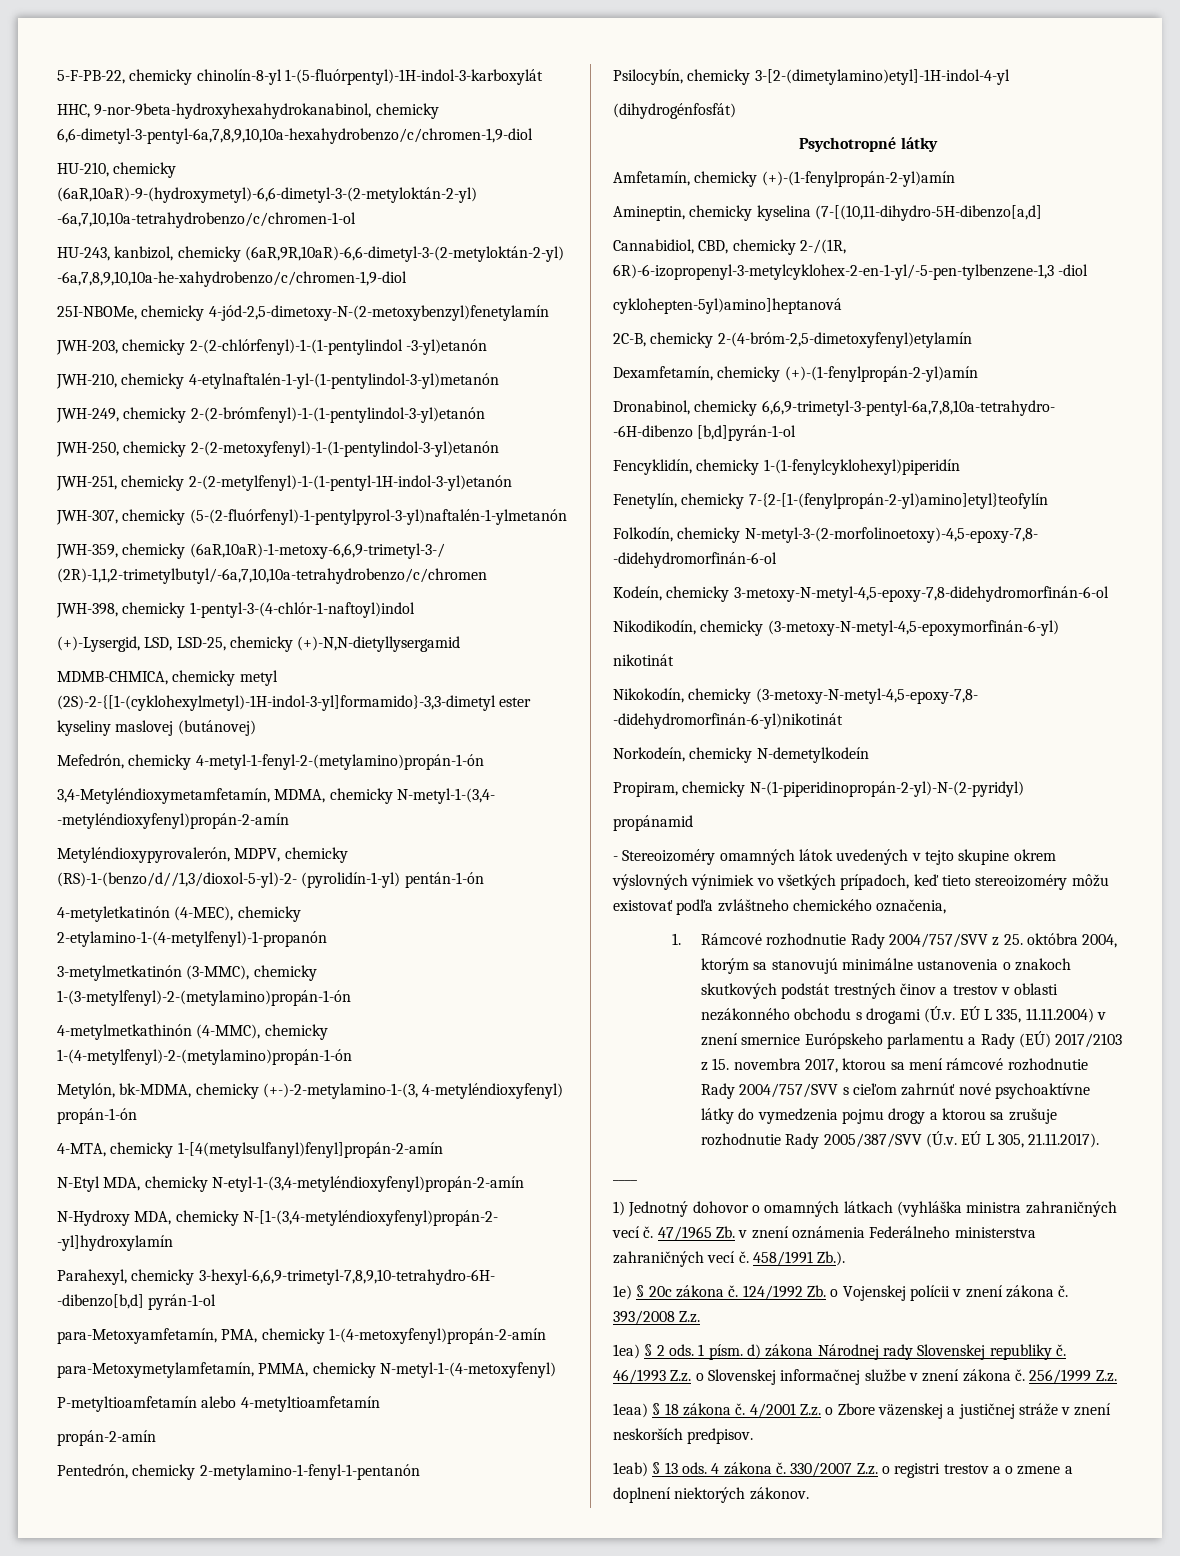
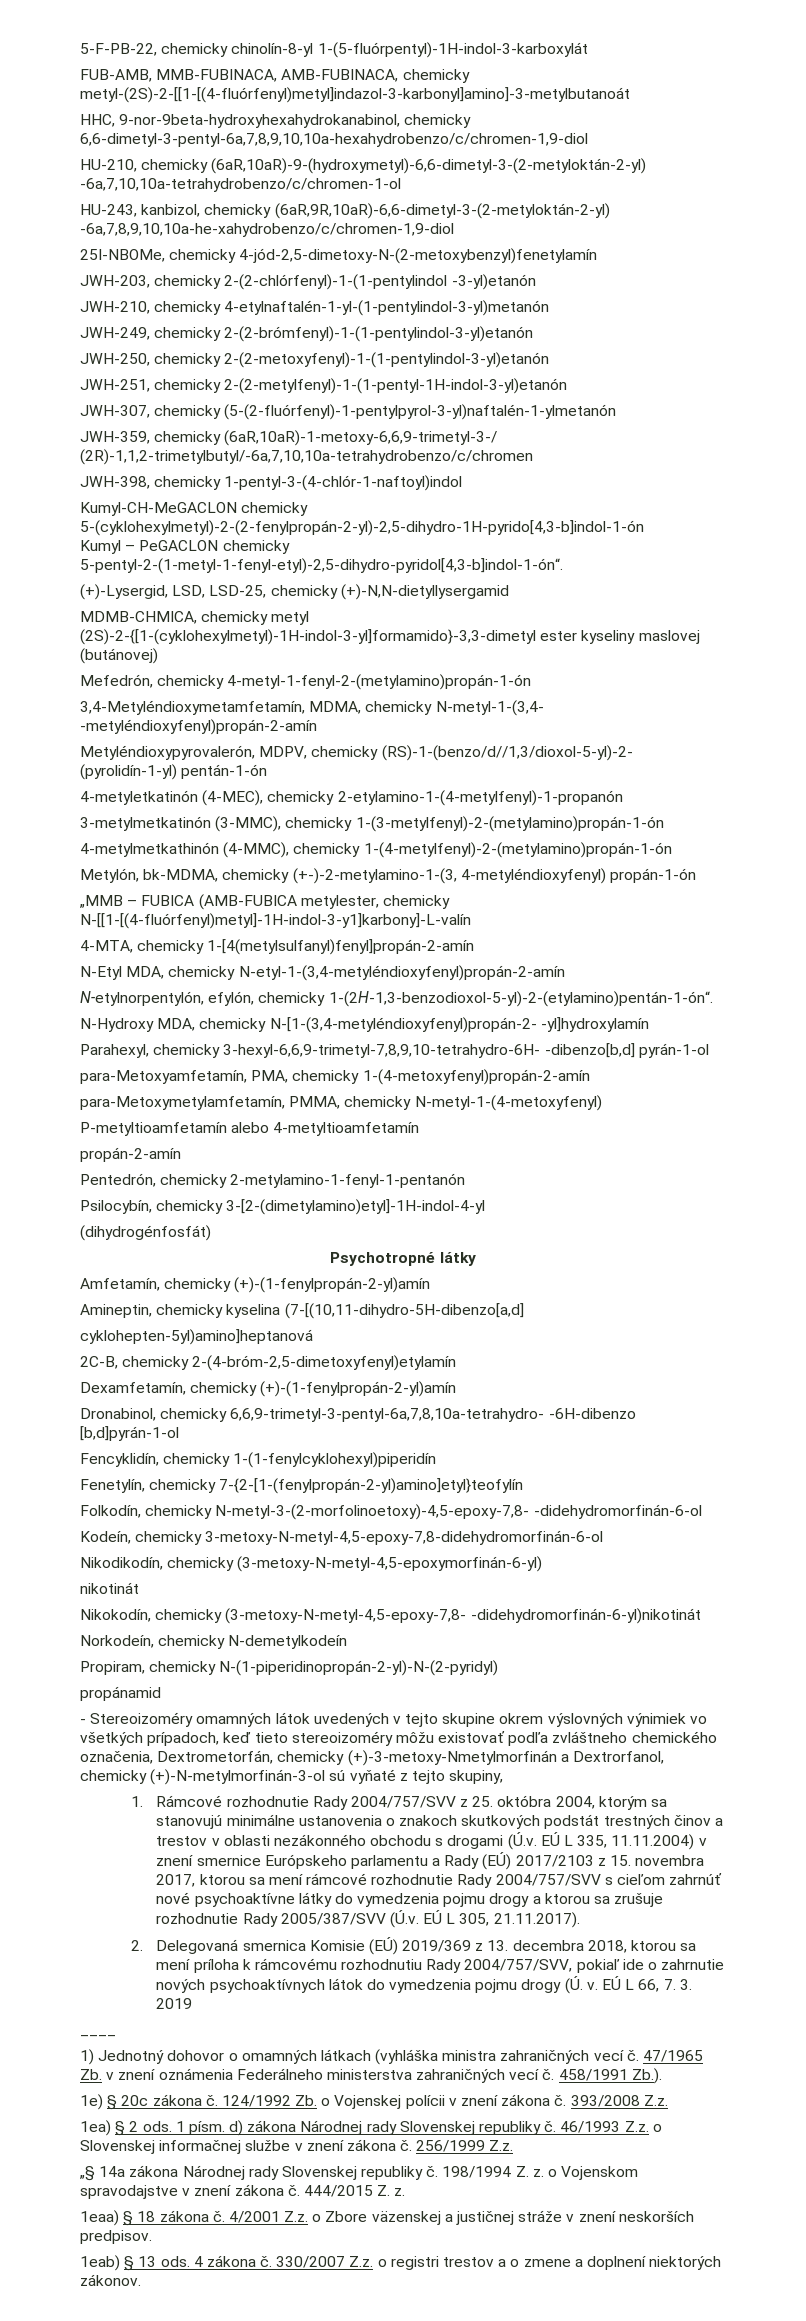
(543, 77) none -> [80,69,470,83] [80,87,630,103] // FUB-AMB, MMB-FUBINACA, AMB-FUBINACA, chemicky metyl-(2S)-2-[[1-[(4-fluórfenyl)metyl]indazol-3-karbonyl]amino]-3-metylbutanoát
(415, 610) none -> [80,502,309,516] [80,520,644,536] [80,540,290,554] [80,558,563,574] // Kumyl-CH-MeGACLON chemicky 5-(cyklohexylmetyl)-2-(2-fenylpropán-2-yl)-2,5-dihydro-1H-pyrido[4,3-b]indol-1-ón // Kumyl – PeGACLON chemicky 5-pentyl-2-(1-metyl-1-fenyl-etyl)-2,5-dihydro-pyridol[4,3-b]indol-1-ón“.
(137, 1116) none -> [79,894,450,910] [80,913,471,929] // „MMB – FUBICA (AMB-FUBICA metylester, chemicky N-[[1-[(4-fluórfenyl)metyl]-1H-indol-3-y1]karbony]-L-valín
(524, 1184) none -> [80,991,713,1007] // N-etylnorpentylón, efylón, chemicky 1-(2H-1,3-benzodioxol-5-yl)-2-(etylamino)pentán-1-ón“.
[613,239,846,255] [613,264,1089,280] // Cannabidiol, CBD, chemicky 2-/(1R, 6R)-6-izopropenyl-3-metylcyklohex-2-en-1-yl/-5-pen-tylbenzene-1,3 -diol -> (524, 1311) none
(947, 906) none -> [157,1750,664,1766] [80,1769,504,1785] Dextrometorfán, chemicky (+)-3-metoxy-Nmetylmorfinán a Dextrorfanol, chemicky (+)-N-metylmorfinán-3-ol sú vyňaté z tejto skupiny,
(1100, 1140) none -> [130,1937,697,1955] [156,1958,725,1973] [156,1976,692,1994] [156,1998,193,2009] // 2. Delegovaná smernica Komisie (EÚ) 2019/369 z 13. decembra 2018, ktorou sa mení príloha k rámcovému rozhodnutiu Rady 2004/757/SVV, pokiaľ ide o zahrnutie nových psychoaktívnych látok do vymedzenia pojmu drogy (Ú. v. EÚ L 66, 7. 3. 2019
(1117, 1376) none -> [79,2165,639,2181] [80,2184,406,2199] // „§ 14a zákona Národnej rady Slovenskej republiky č. 198/1994 Z. z. o Vojenskom spravodajstve v znení zákona č. 444/2015 Z. z.

